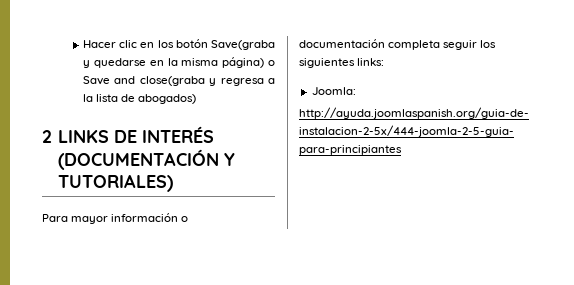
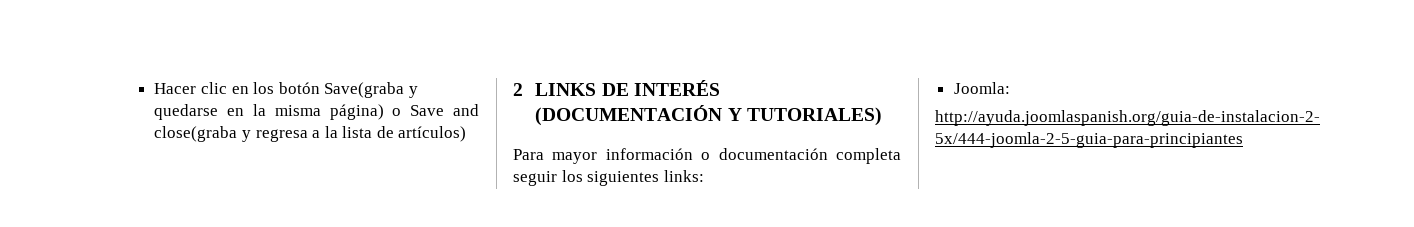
[138,94,197,104] abogados) -> [398,126,467,142] artículos)

